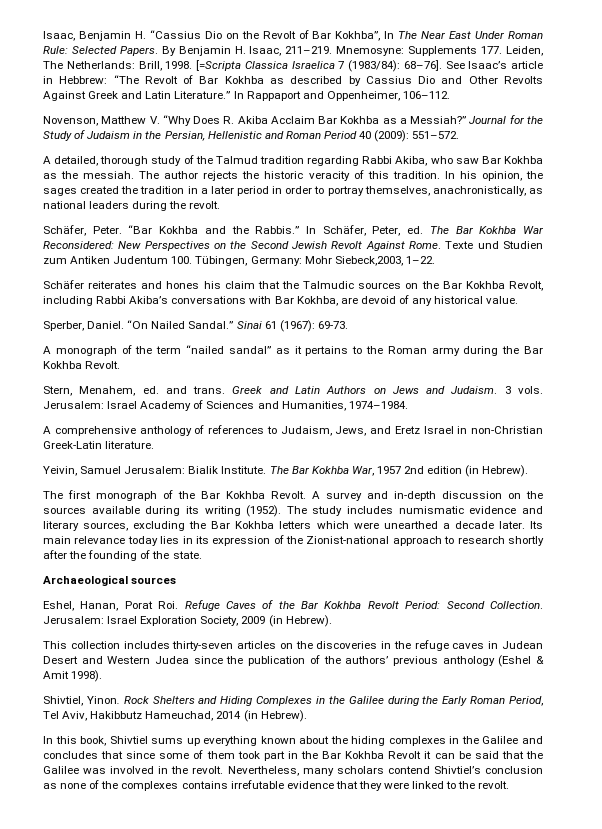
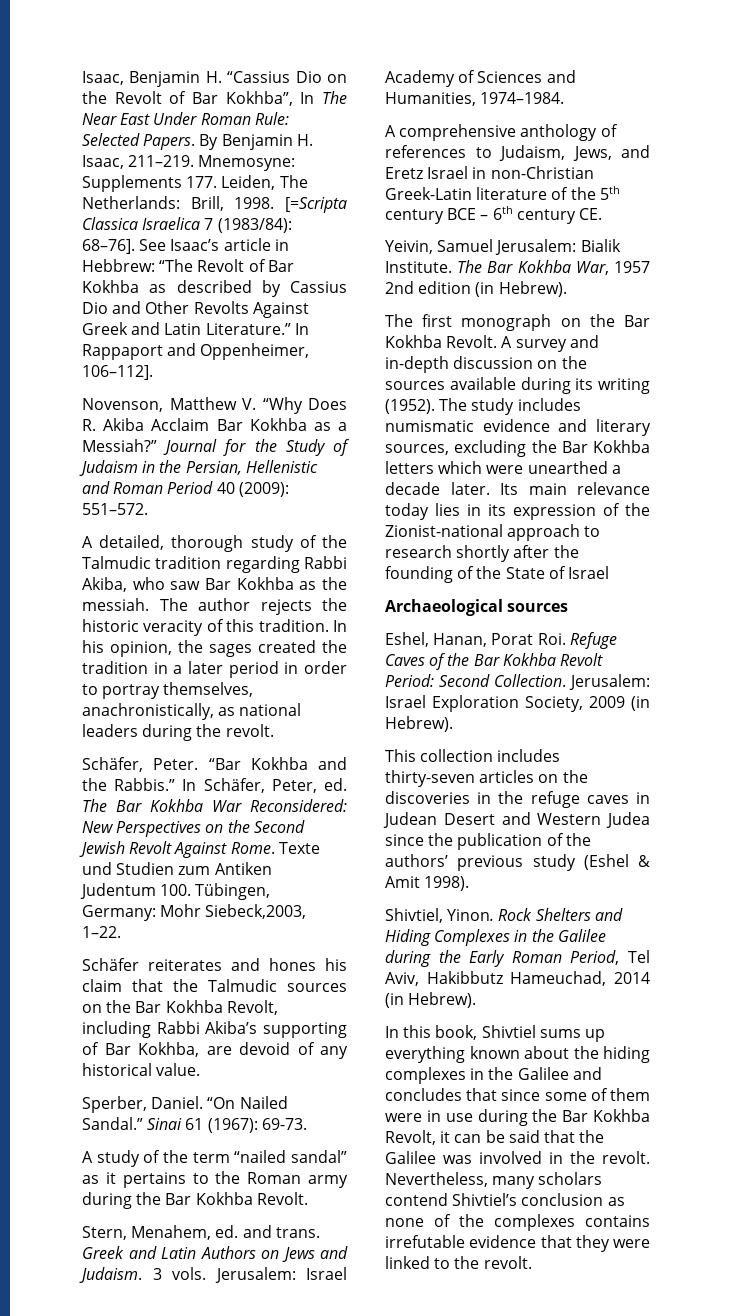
[402,91,450,99] 106–112. -> [82,365,153,380] 106–112].
[215,156,258,164] Talmud -> [82,556,151,569] Talmudic
[171,296,272,304] conversations with -> [263,1022,347,1038] [82,1042,99,1055] supporting of
[55,346,117,356] monograph -> [96,1150,140,1167] study
[105,441,155,449] literature. -> [476,186,620,200] [385,206,602,224] literature of the 5th century BCE – 6th century CE.
[163,490,173,499] of -> [560,318,581,327] on
[172,551,202,559] state. -> [505,566,609,579] State of Israel
[442,656,495,666] anthology -> [532,854,576,871] study
[237,751,422,761] took part in the Bar Kokhba Revolt -> [385,1109,650,1126] [385,1130,436,1145] were in use during the Bar Kokhba Revolt,

